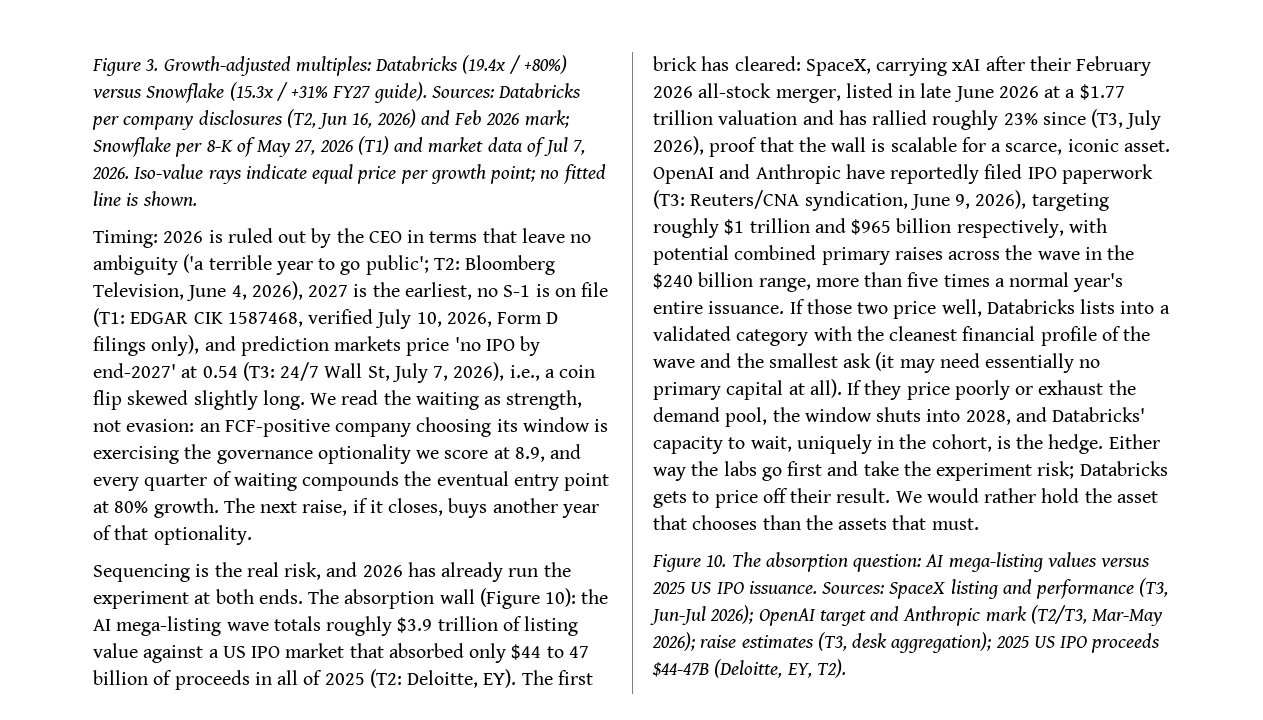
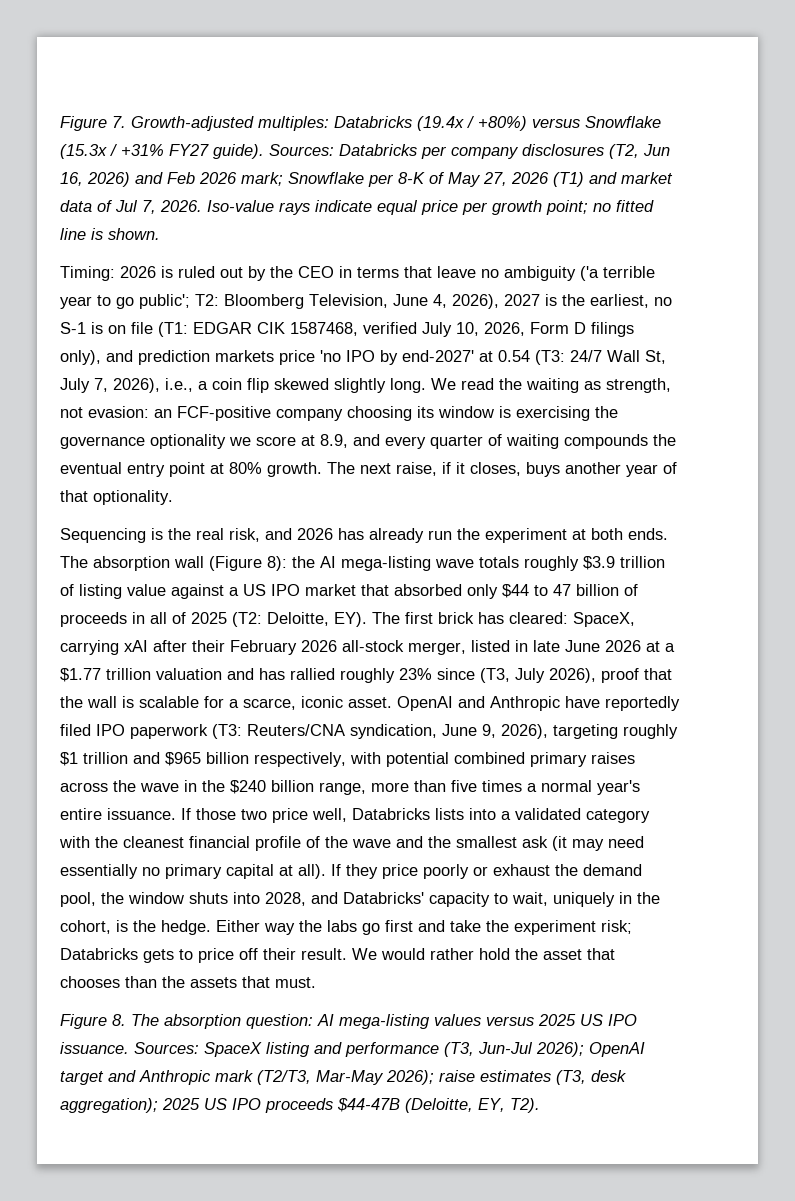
[92,58,159,76] Figure 3. -> [60,116,126,131] Figure 7.
[545,588,577,607] 10): -> [267,556,287,571] 8):
[706,555,727,567] 10. -> [112,1014,126,1026] 8.

